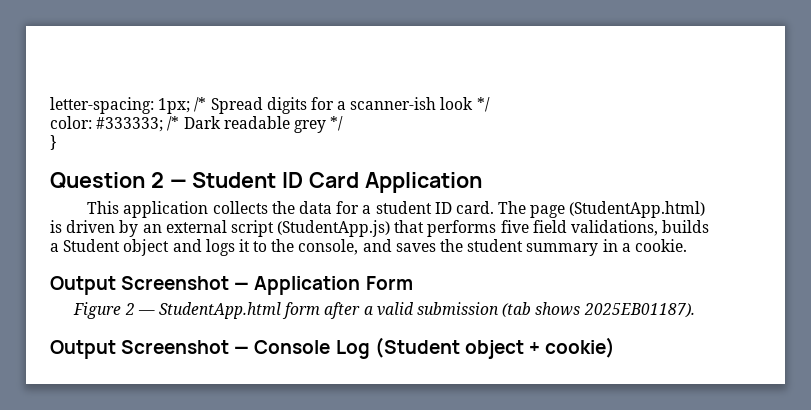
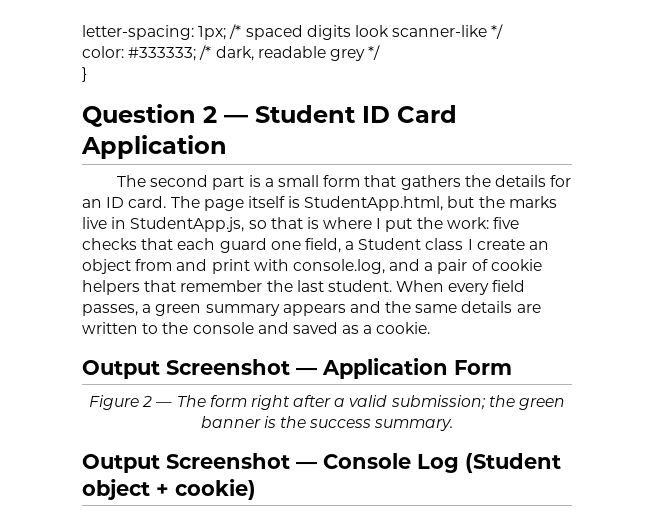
[210,97,474,114] Spread digits for a scanner-ish look -> [245,25,488,40] spaced digits look scanner-like
[183,116,221,129] Dark -> [215,46,254,61] dark,
[87,201,706,218] [50,220,710,237] [50,239,618,256] This application collects the data for a student ID card. The page (StudentApp.html) is driven by an external script (StudentApp.js) that performs five field validations, builds a Student object and logs it to the console, and saves the student summary in -> [117,175,572,190] [82,196,557,211] [82,217,520,232] [82,238,550,253] [82,259,542,274] [82,280,526,295] [82,301,541,316] [82,322,360,334] The second part is a small form that gathers the details for an ID card. The page itself is StudentApp.html, but the marks live in StudentApp.js, so that is where I put the work: five checks that each guard one field, a Student class I create an object from and print with console.log, and a pair of cookie helpers that remember the last student. When every field passes, a green summary appears and the same details are written to the console and saved as
[159,302,695,319] StudentApp.html form after a valid submission (tab shows 2025EB01187). -> [176,395,566,410] [200,416,454,431] The form right after a valid submission; the green banner is the success summary.

